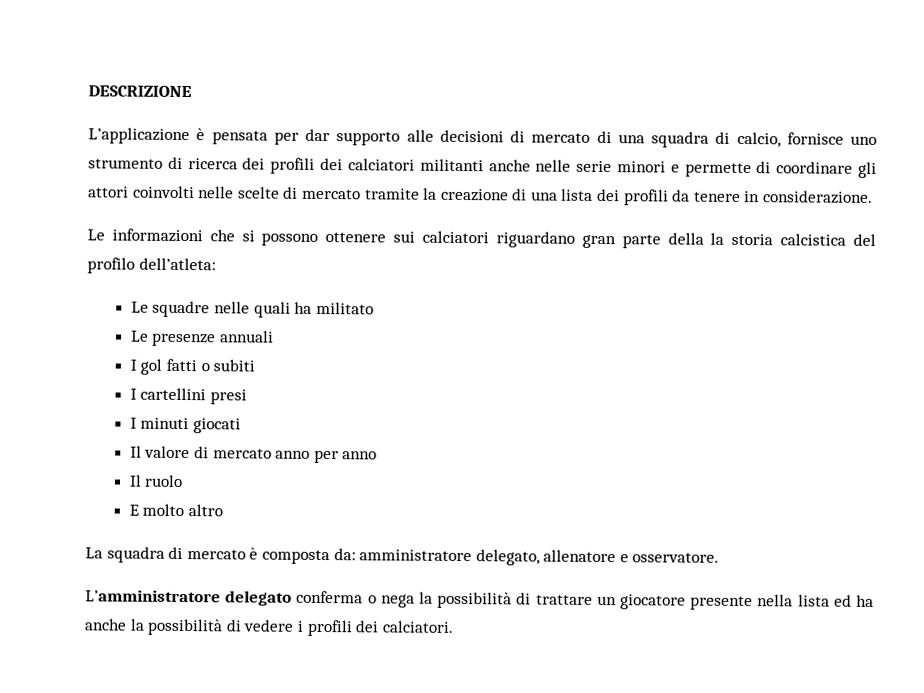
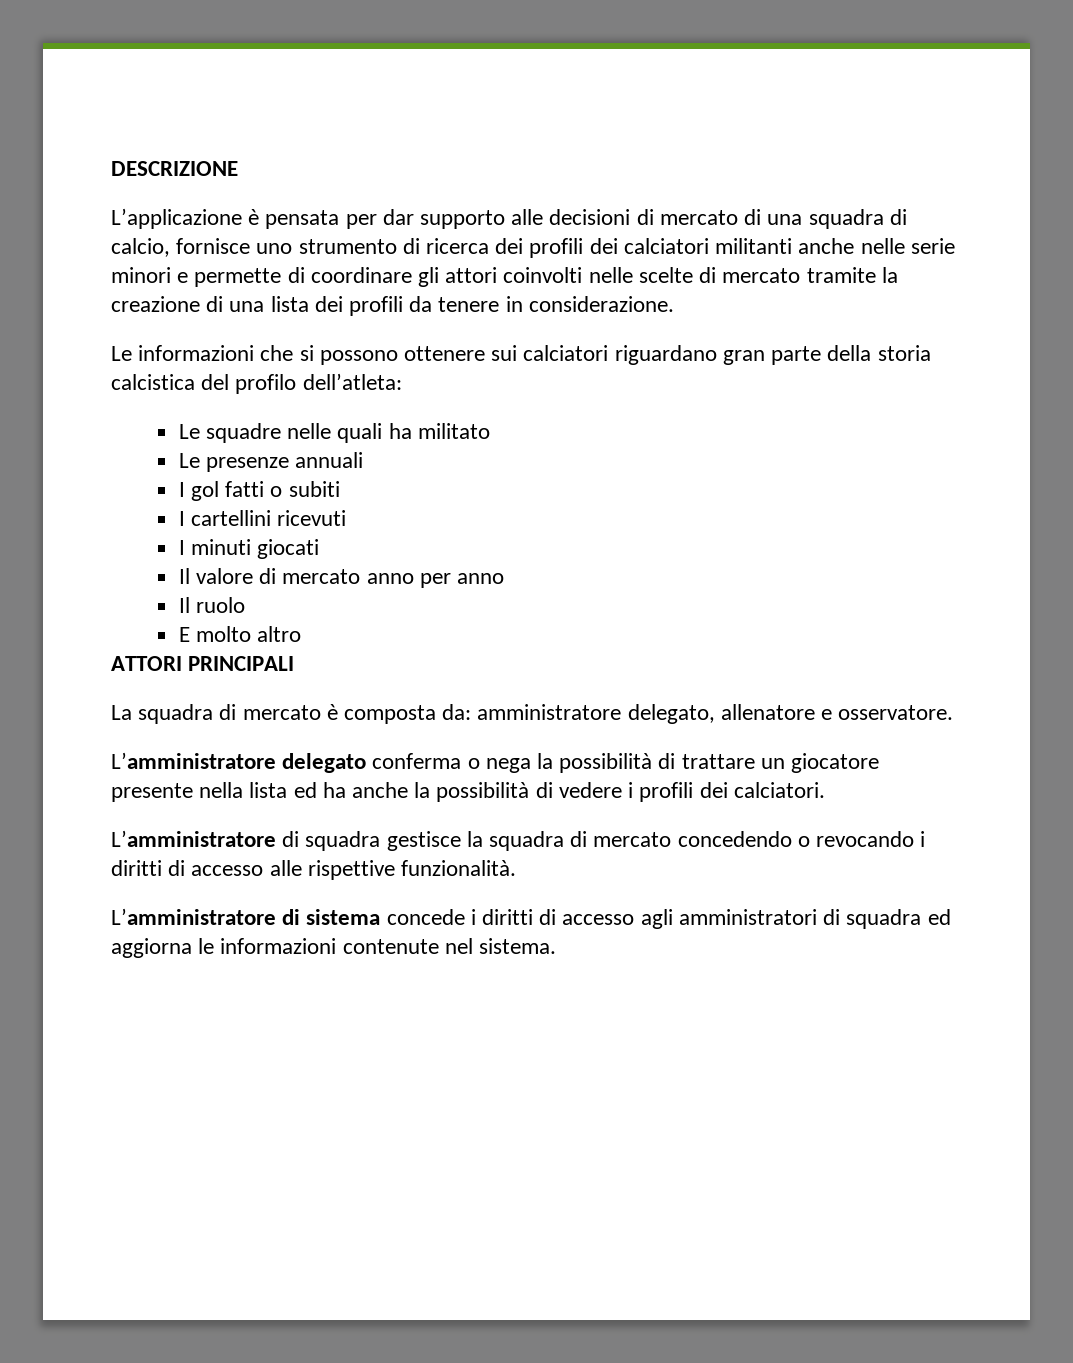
[710,232,725,245] la -> (872, 353) none
[210,389,248,405] presi -> [277,510,347,526] ricevuti
(224, 510) none -> [111,656,295,671] // ATTORI PRINCIPALI
(454, 626) none -> [111,830,926,851] [111,860,517,880] [111,908,951,929] [111,938,557,958] // L’amministratore di squadra gestisce la squadra di mercato concedendo o revocando i diritti di accesso alle rispettive funzionalità. // L’amministratore di sistema concede i diritti di accesso agli amministratori di squadra ed aggiorna le informazioni contenute nel sistema.

